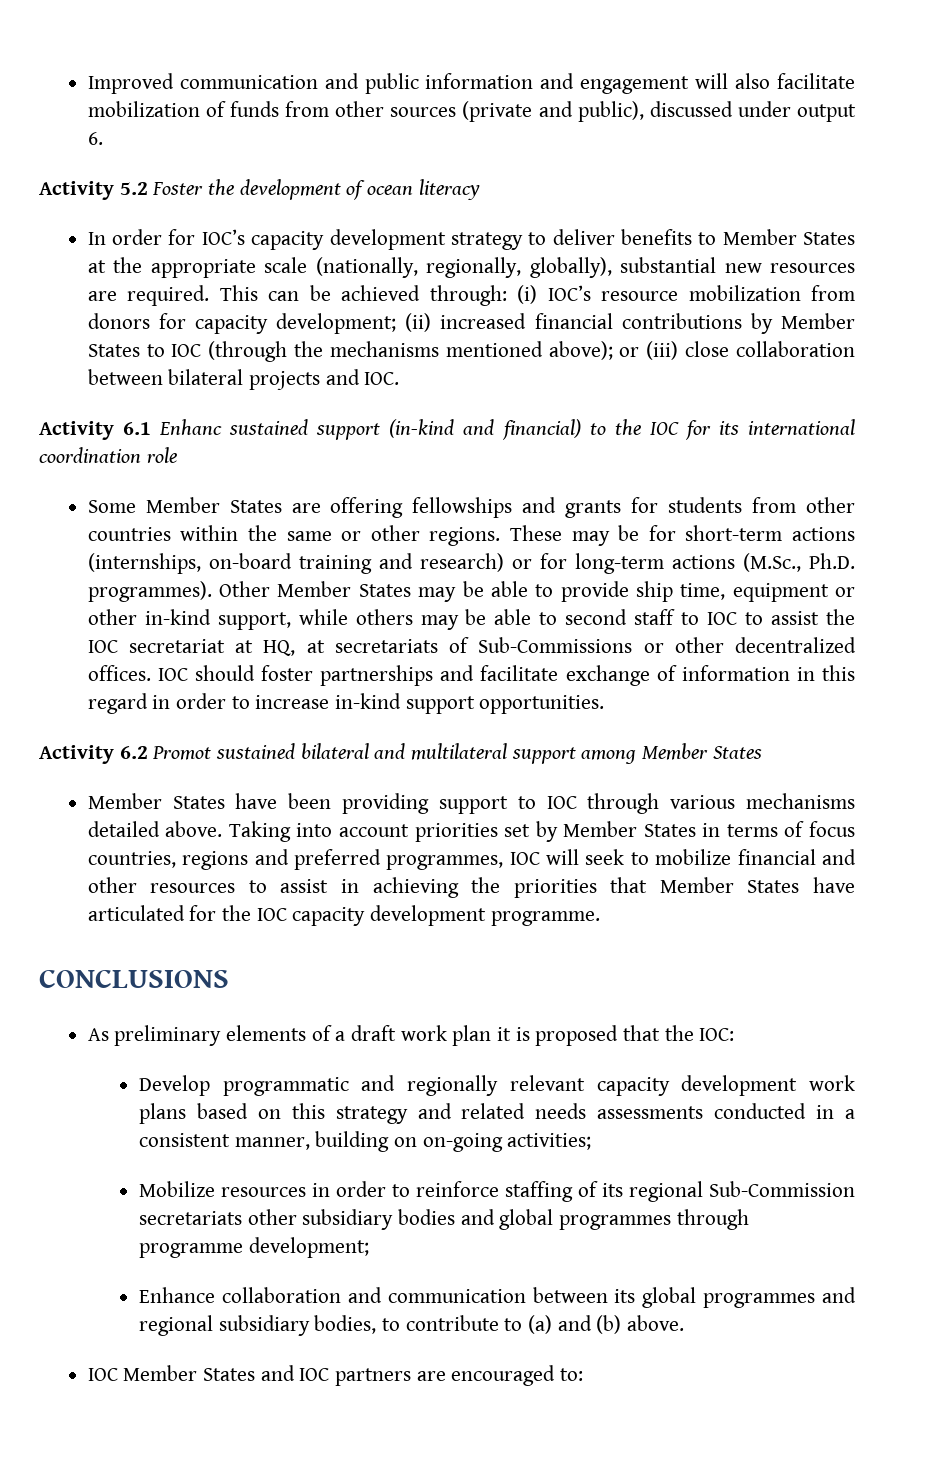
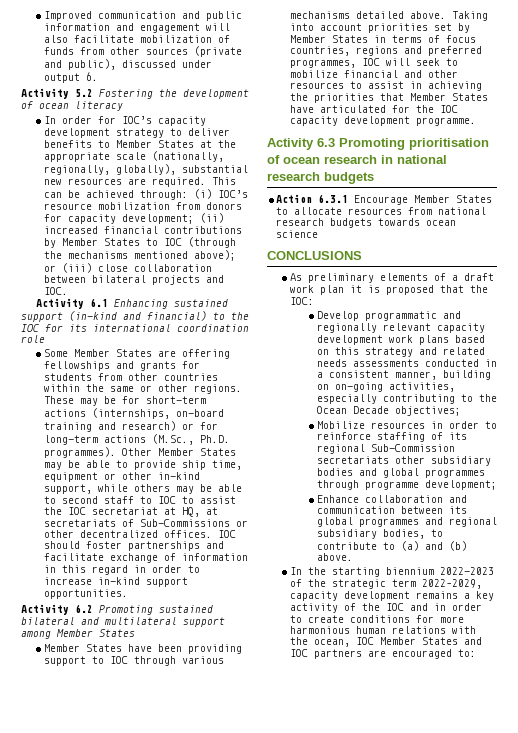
[152,182,204,195] Foster -> [99,89,153,99] Fostering
[159,419,223,435] Enhanc -> [113,299,168,309] Enhancing
[152,746,212,760] Promot -> [99,605,153,615] Promoting
(600, 918) none -> [267,138,489,150] [267,155,447,164] [267,172,374,184] [276,194,493,205] [276,207,487,215] [276,218,457,228] [276,230,319,238] // Activity 6.3 Promoting prioritisation of ocean research in national research budgets // Action 6.3.1 Encourage Member States to allocate resources from national research budgets towards ocean science
[507,1133,592,1150] activities; -> [388,382,455,392] [316,394,497,404] [316,406,461,416] activities, especially contributing to the Ocean Decade objectives;
(685, 1323) none -> [289,567,494,577] [289,579,482,589] [289,591,494,601] [289,603,482,613] [289,615,464,623] [289,626,476,634] [289,637,350,647] In the starting biennium 2022-2023 of the strategic term 2022–2029, capacity development remains a key activity of the IOC and in order to create conditions for more harmonious human relations with the ocean,

